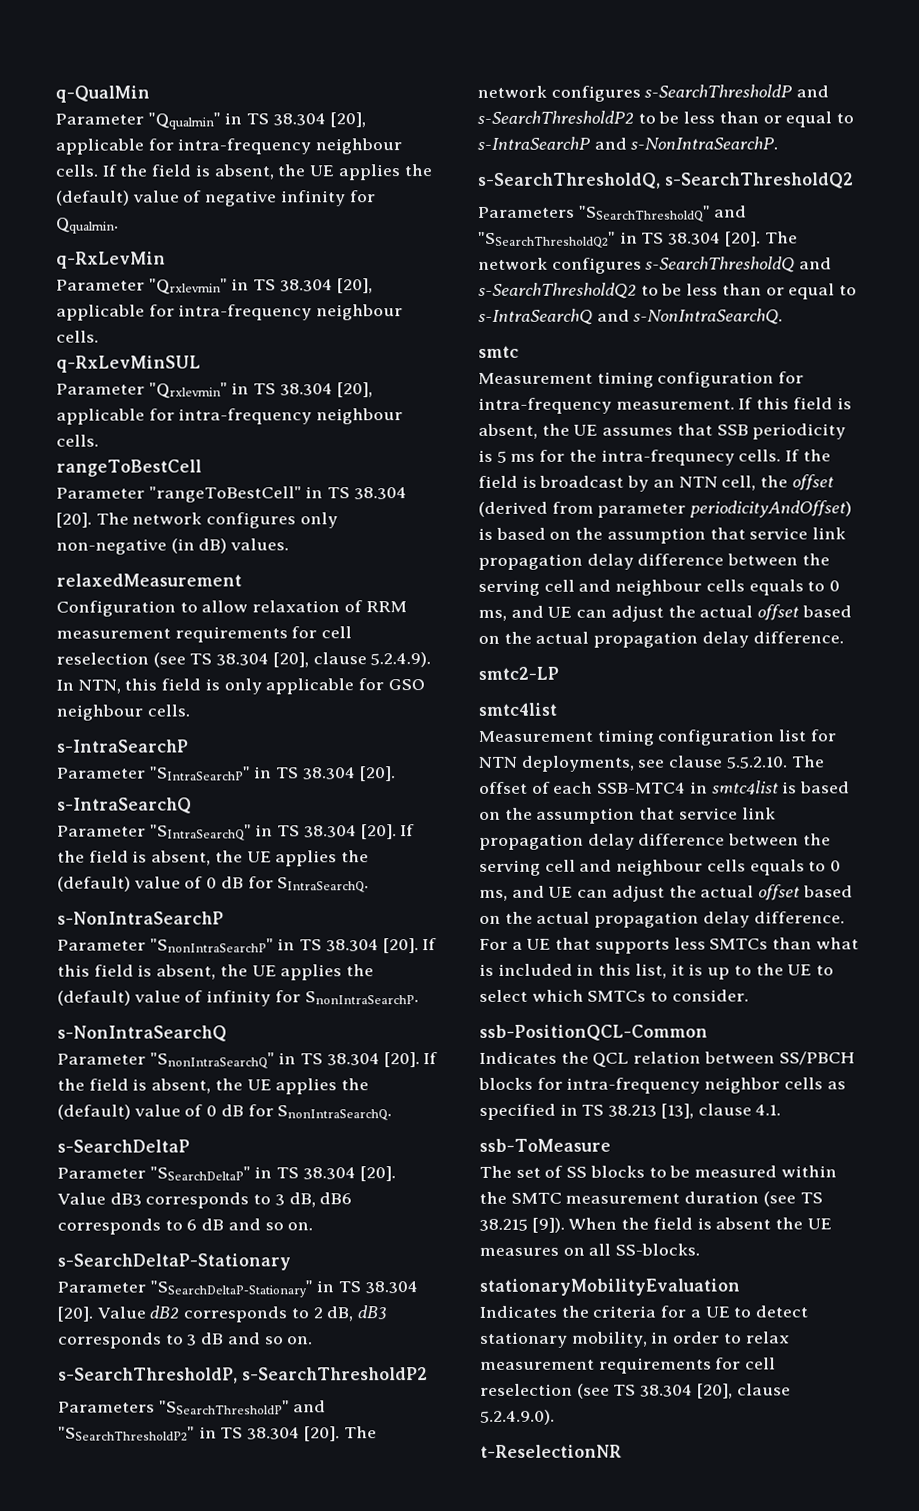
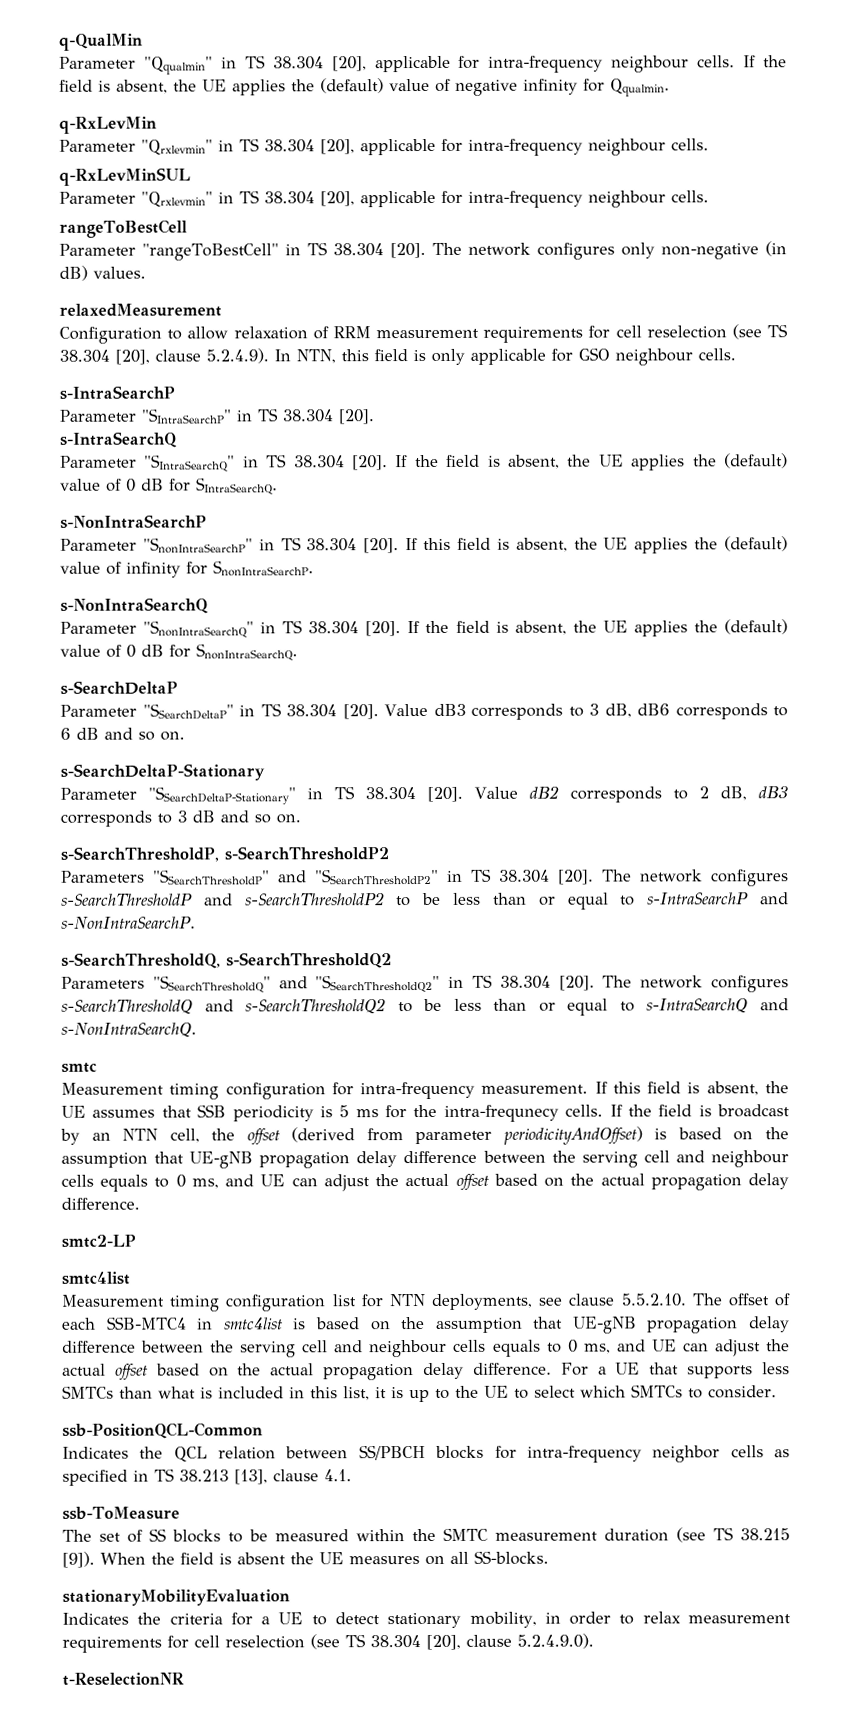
[749,527,847,540] service link -> [189,1151,254,1169] UE-gNB
[678,807,776,820] service link -> [572,1316,637,1334] UE-gNB

